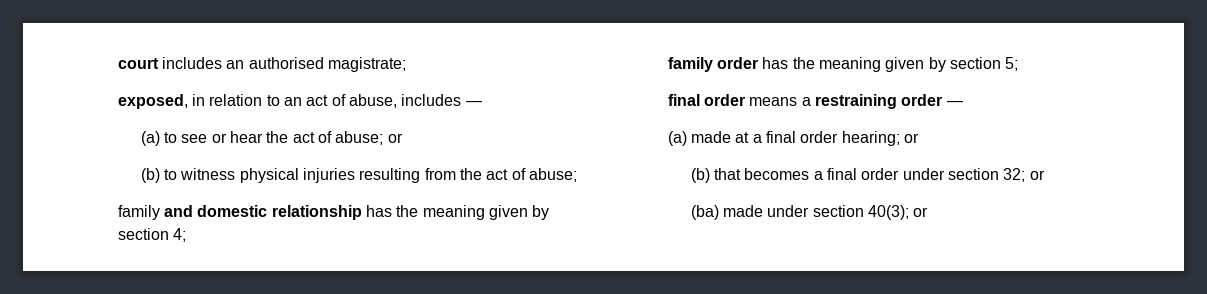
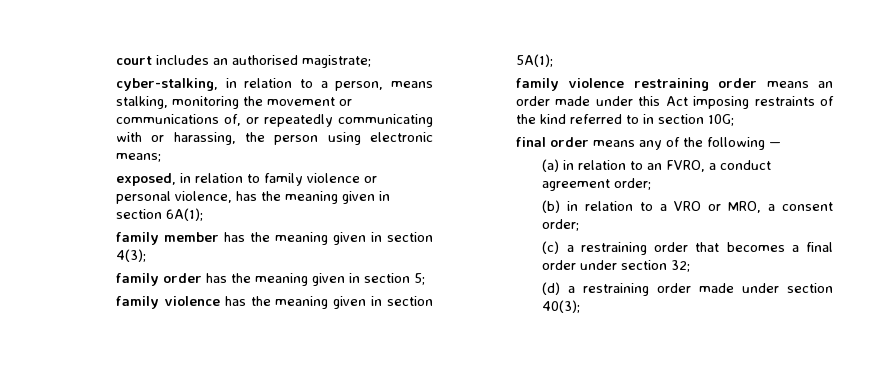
[117,94,482,109] [140,131,403,146] [140,168,577,183] [117,205,550,220] [117,228,187,242] exposed, in relation to an act of abuse, includes — // (a) to see or hear the act of abuse; or // (b) to witness physical injuries resulting from the act of abuse; // family and domestic relationship has the meaning given by section 4; -> [115,78,433,91] [115,96,352,109] [115,114,433,127] [115,132,433,145] [115,153,161,162] [115,173,377,186] [115,191,390,204] [115,208,203,221] [115,232,434,245] [115,249,146,262] cyber-stalking, in relation to a person, means stalking, monitoring the movement or communications of, or repeatedly communicating with or harassing, the person using electronic means; // exposed, in relation to family violence or personal violence, has the meaning given in section 6A(1); // family member has the meaning given in section 4(3);
[928,57,946,72] by -> [348,273,360,283] in
[667,94,963,109] [667,131,920,146] [690,168,710,183] final order means a restraining order — // (a) made at a final order hearing; or // (b) -> [115,296,433,309] [515,54,553,67] [515,78,833,91] [515,96,834,109] [515,114,734,126] [515,137,781,150] [542,159,772,172] [542,178,652,191] [542,200,833,213] [542,219,580,231] [542,241,689,255] family violence has the meaning given in section 5A(1); // family violence restraining order means an order made under this Act imposing restraints of the kind referred to in section 10G; // final order means any of the following — // (a) in relation to an FVRO, a conduct agreement order; // (b) in relation to a VRO or MRO, a consent order; // (c) a restraining order
[1029,170,1045,180] [690,205,719,220] or // (ba) -> [542,282,692,296] // (d) a restraining order
[913,207,929,217] or -> (581, 306) none

